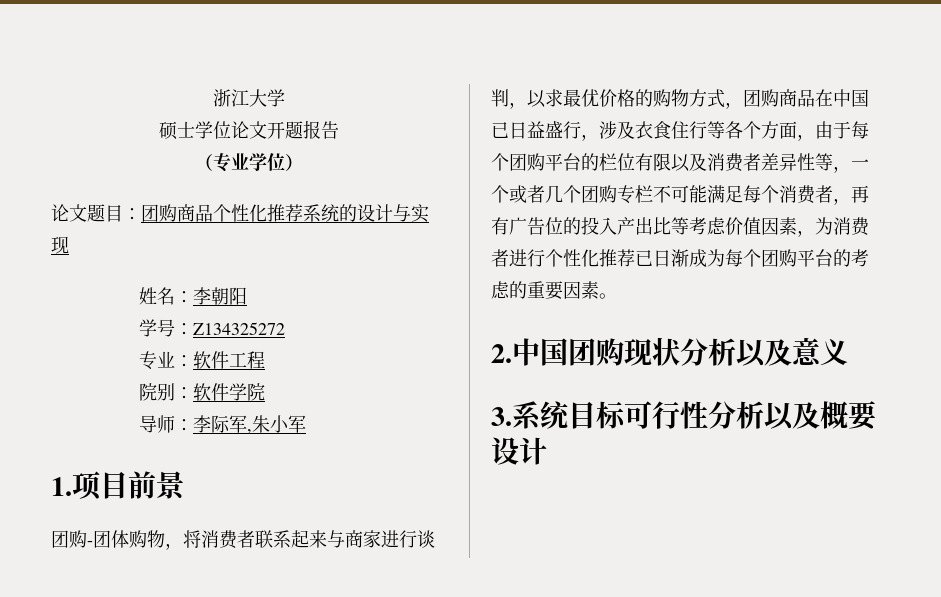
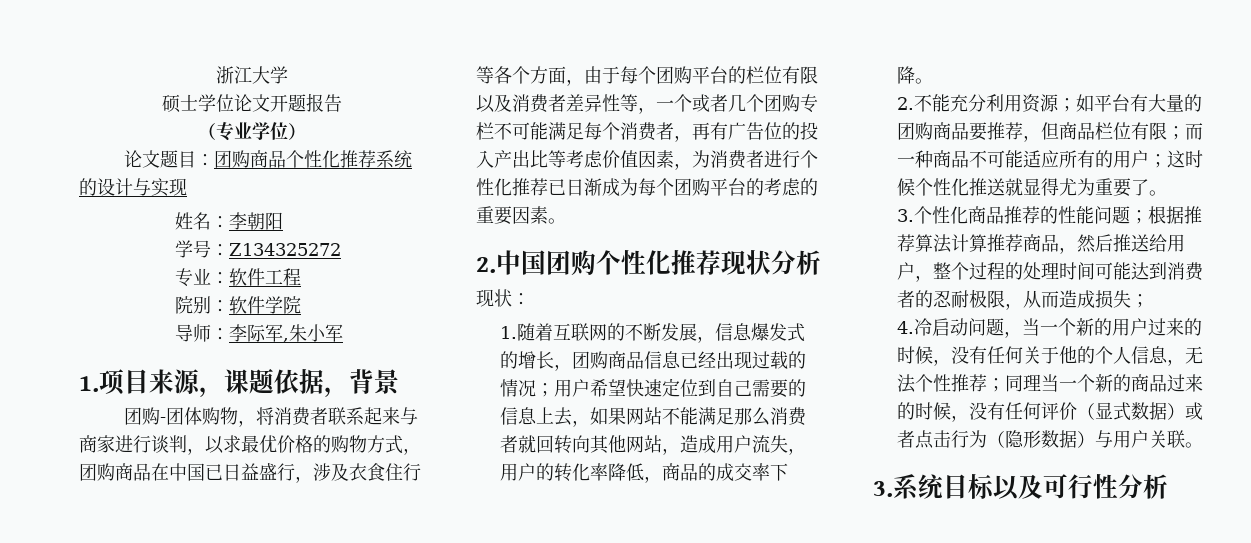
[128,471,156,499] 前 -> [149,368,374,397] 来源，课题依据，背
(624, 352) none -> [596,250,721,275] 个性化推荐
[736,337,848,367] 以及意义 -> [476,289,530,307] [499,323,805,343] [499,351,806,371] [499,378,806,398] [499,407,807,427] [499,435,806,455] [499,463,788,483] [896,66,933,84] [896,94,1202,113] [896,122,1203,142] [896,150,1203,168] [896,178,1167,197] [896,206,1202,224] [896,234,1185,254] [896,262,1204,282] [896,289,1149,310] [896,318,1202,338] [896,346,1203,366] [896,374,1203,393] [896,402,1203,422] [896,430,1203,449] // 现状： // 1.随着互联网的不断发展，信息爆发式的增长，团购商品信息已经出现过载的情况；用户希望快速定位到自己需要的信息上去，如果网站不能满足那么消费者就回转向其他网站，造成用户流失，用户的转化率降低，商品的成交率下降。 // 2.不能充分利用资源；如平台有大量的团购商品要推荐，但商品栏位有限；而一种商品不可能适应所有的用户；这时候个性化推送就显得尤为重要了。 // 3.个性化商品推荐的性能问题；根据推荐算法计算推荐商品，然后推送给用户，整个过程的处理时间可能达到消费者的忍耐极限，从而造成损失； // 4.冷启动问题，当一个新的用户过来的时候，没有任何关于他的个人信息，无法个性推荐；同理当一个新的商品过来的时候，没有任何评价（显式数据）或者点击行为（隐形数据）与用户关联。
(626, 415) none -> [993,474,1043,500] 以及
[764,401,877,430] [491,437,547,465] 以及概要设计 -> (1168, 486) none

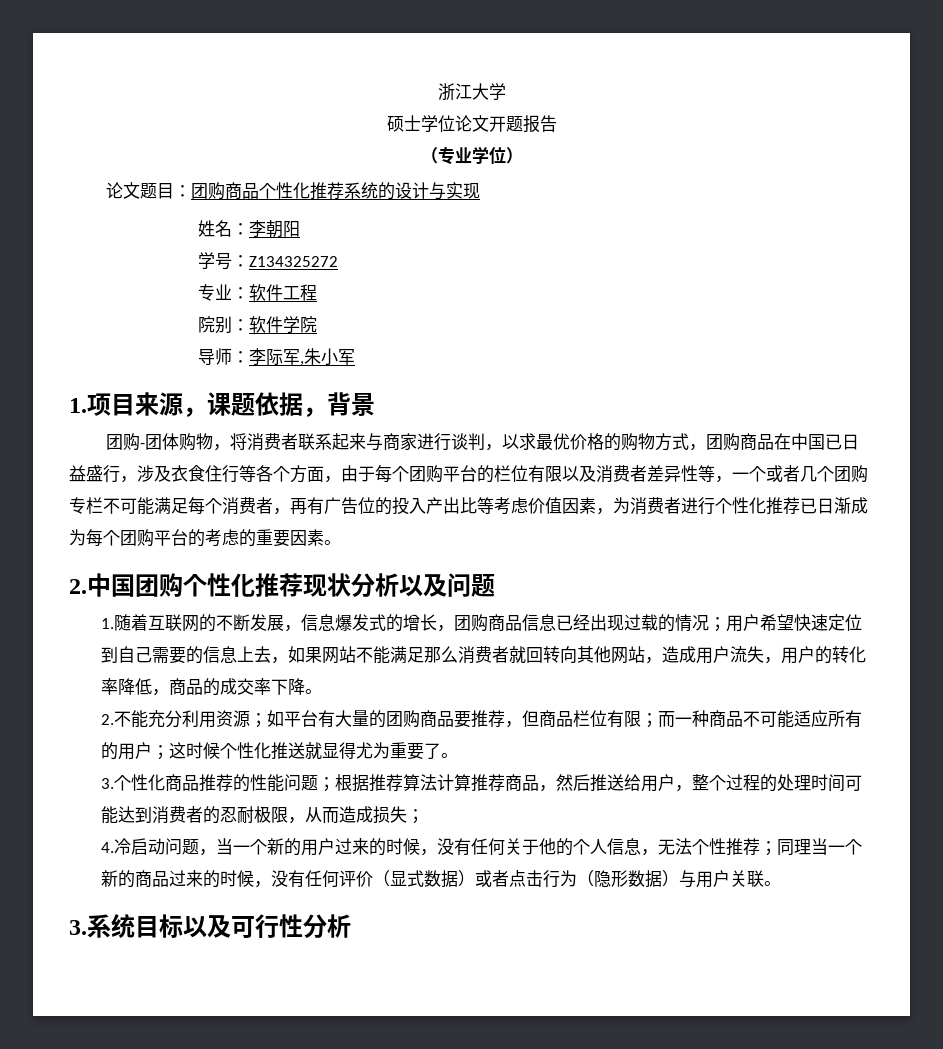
[476,289,530,307] // 现状： -> [399,573,495,597] 以及问题

